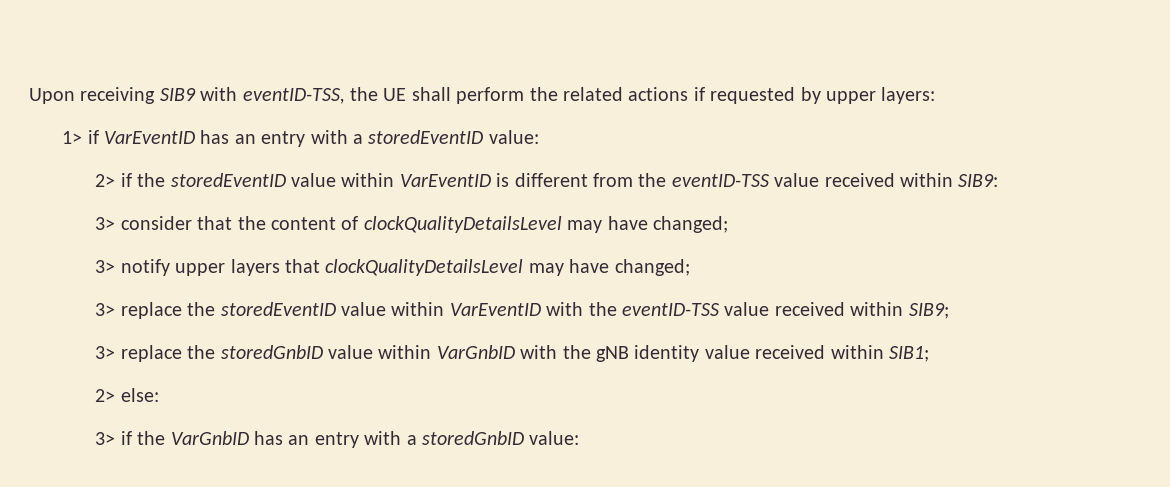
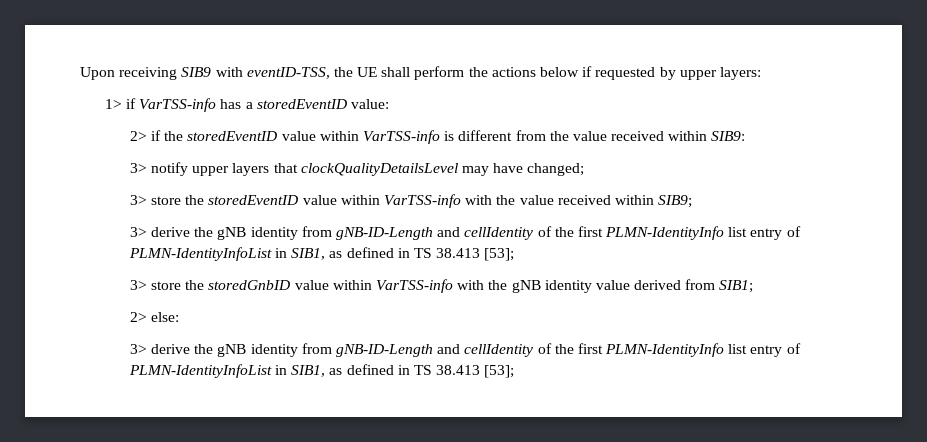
[562,87,689,101] related actions -> [491,67,580,77] actions below
[104,130,348,147] VarEventID has an entry with -> [139,98,242,112] VarTSS-info has
[399,174,491,187] VarEventID -> [362,130,440,144] VarTSS-info
[671,174,770,187] eventID-TSS -> (569, 136) none
[95,216,729,233] // 3> consider that the content of clockQualityDetailsLevel may have changed; -> (746, 136) none
[120,302,721,319] replace the storedEventID value within VarEventID with the eventID-TSS -> [151,194,516,208] store the storedEventID value within VarTSS-info with the
[120,345,182,362] replace -> [151,226,801,240] [128,247,515,261] [129,280,182,290] derive the gNB identity from gNB-ID-Length and cellIdentity of the first PLMN-IdentityInfo list entry of PLMN-IdentityInfoList in SIB1, as defined in TS 38.413 [53]; // 3> store
[436,345,515,359] VarGnbID -> [375,279,453,293] VarTSS-info
[755,345,884,359] received within -> [634,279,716,290] derived from
[120,431,580,448] if the VarGnbID has an entry with a storedGnbID value: -> [151,343,801,357] [128,364,515,378] derive the gNB identity from gNB-ID-Length and cellIdentity of the first PLMN-IdentityInfo list entry of PLMN-IdentityInfoList in SIB1, as defined in TS 38.413 [53];

